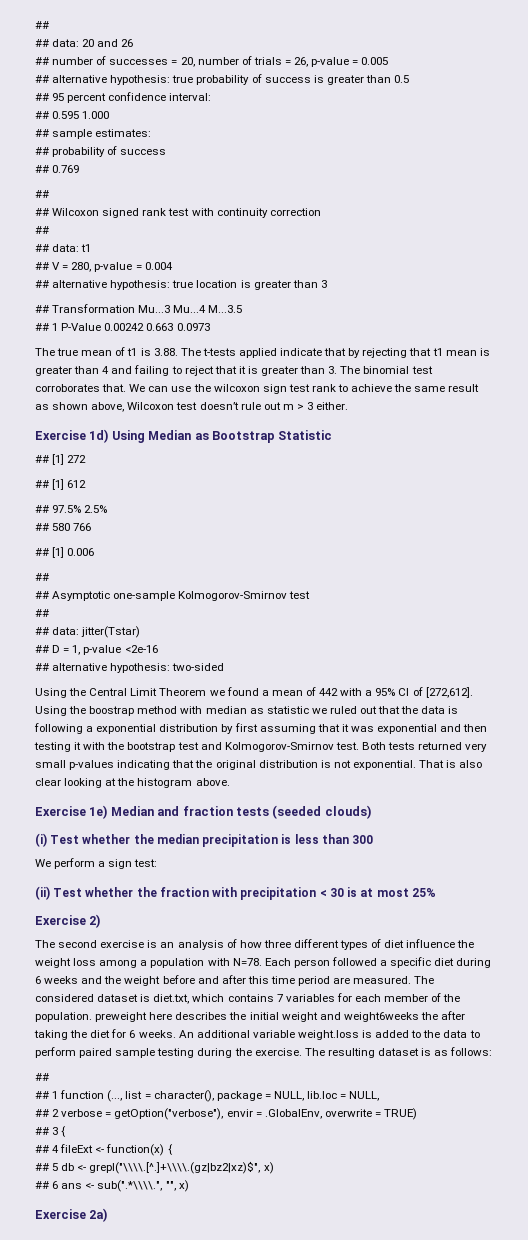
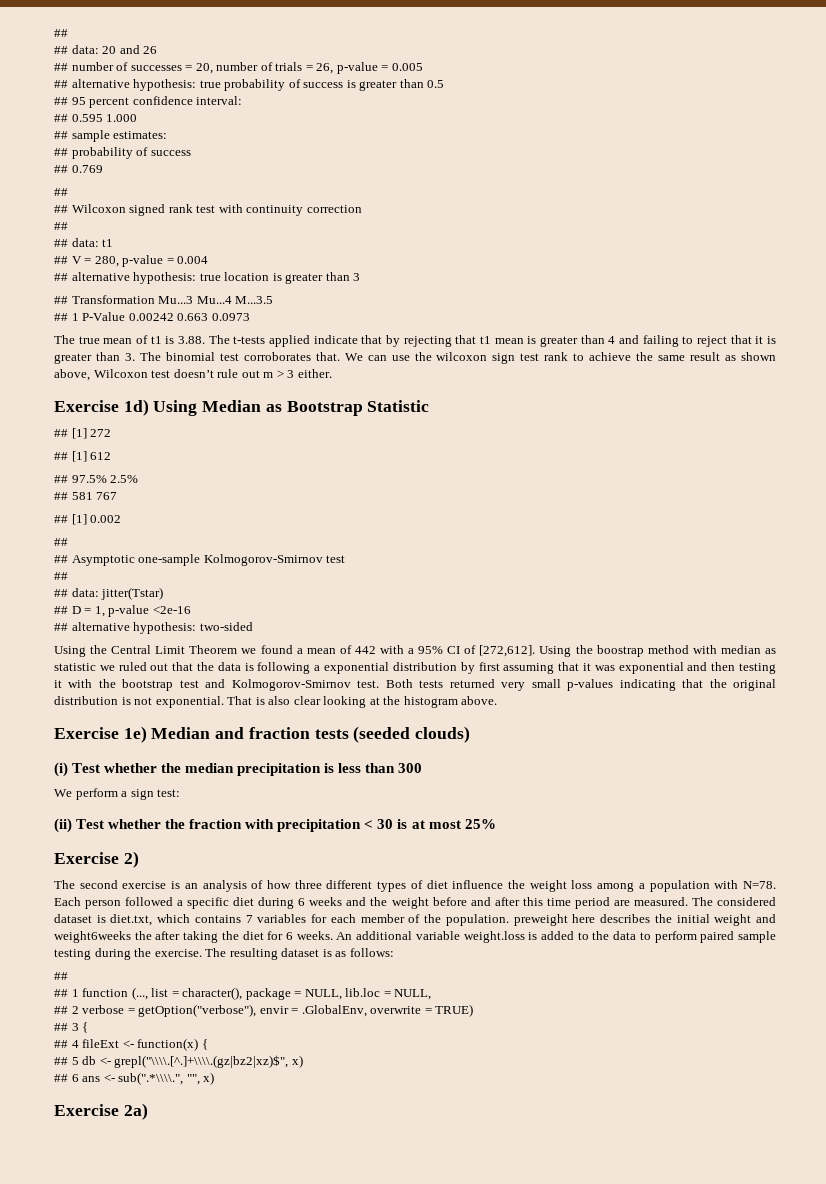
[52,523,92,531] [35,547,95,558] 580 766 // ## [1] 0.006 -> [71,492,118,500] [54,514,122,525] 581 767 // ## [1] 0.002

